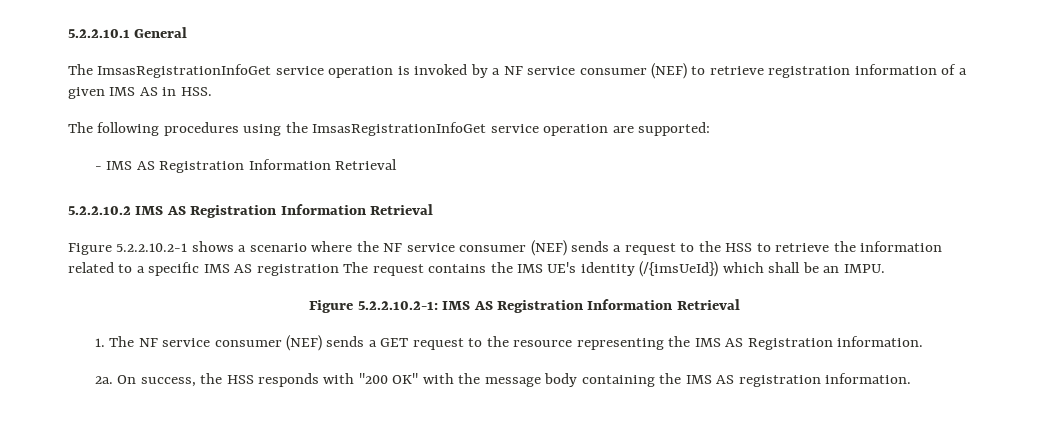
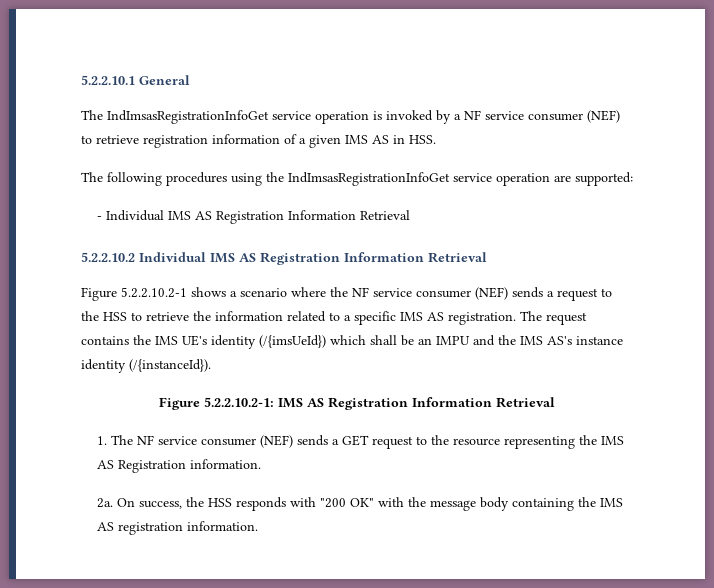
[97,64,272,78] ImsasRegistrationInfoGet -> [107,110,269,124] IndImsasRegistrationInfoGet
[312,122,487,136] ImsasRegistrationInfoGet -> [288,172,450,186] IndImsasRegistrationInfoGet
(102, 168) none -> [106,210,165,221] Individual
(131, 210) none -> [139,252,206,262] Individual
[256,264,339,276] registration -> [448,312,516,325] registration.
[843,264,885,273] IMPU. -> [436,335,623,346] [81,359,211,373] IMPU and the IMS AS's instance identity (/{instanceId}).

